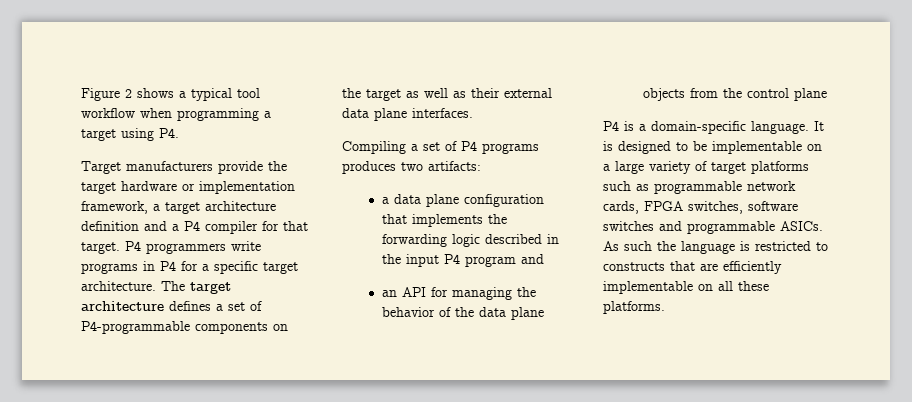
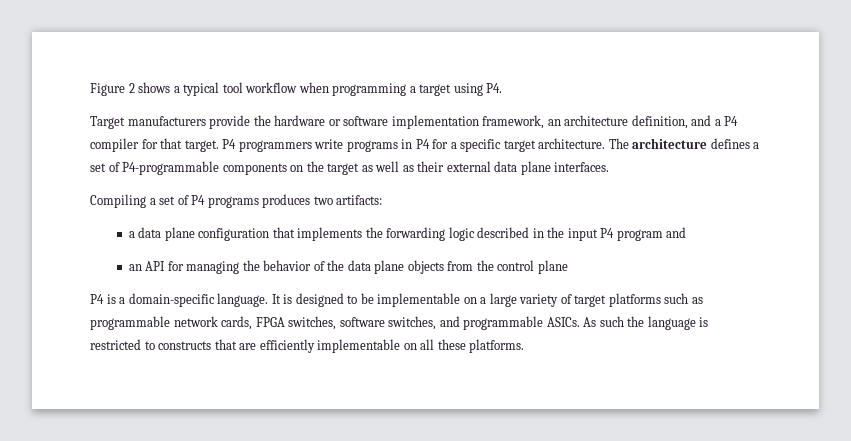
[81,182,116,194] target -> (271, 120) none
(195, 187) none -> [343,116,389,126] software
[153,201,276,214] [81,221,139,231] a target architecture definition -> [547,115,688,129] an architecture definition,
[190,282,231,294] target -> (629, 143) none
[603,221,654,231] switches -> [388,316,437,330] switches,

